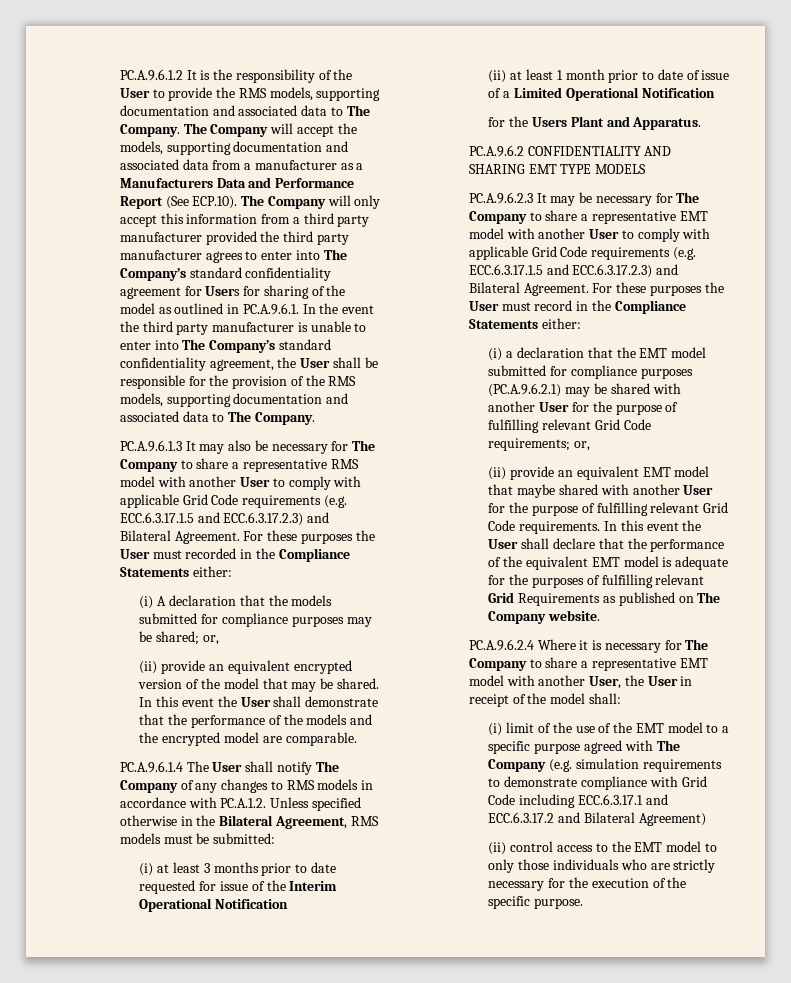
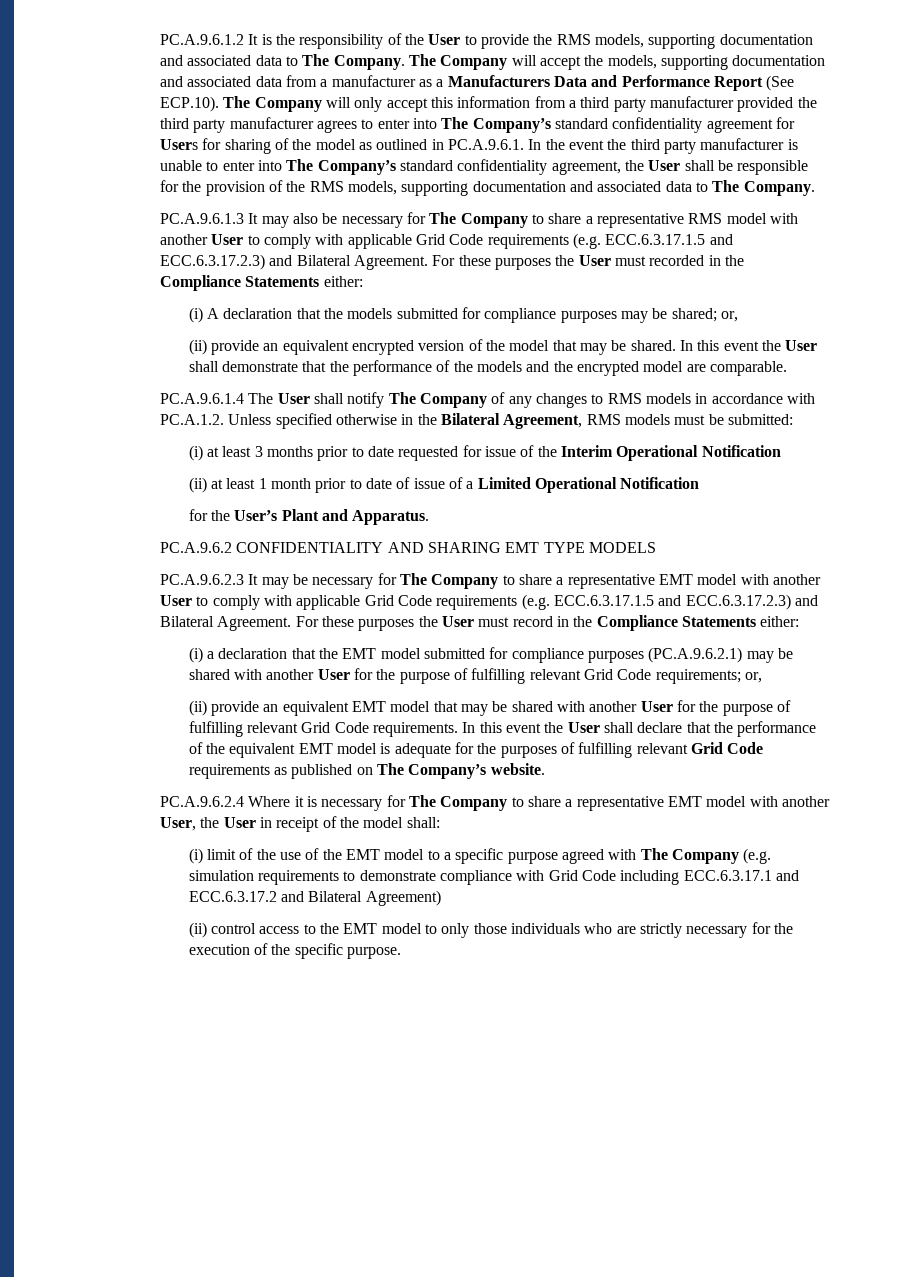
[531,117,567,127] Users -> [234,510,278,521] User’s
[517,484,556,498] maybe -> [461,701,508,716] may be
[518,593,601,606] Requirements -> [727,742,764,754] [188,764,270,779] Code requirements
[488,611,547,624] Company -> [408,764,487,779] Company’s

